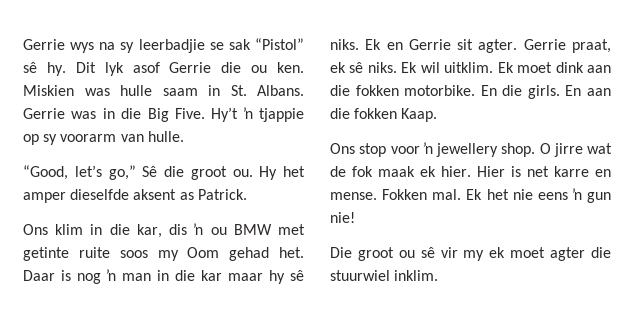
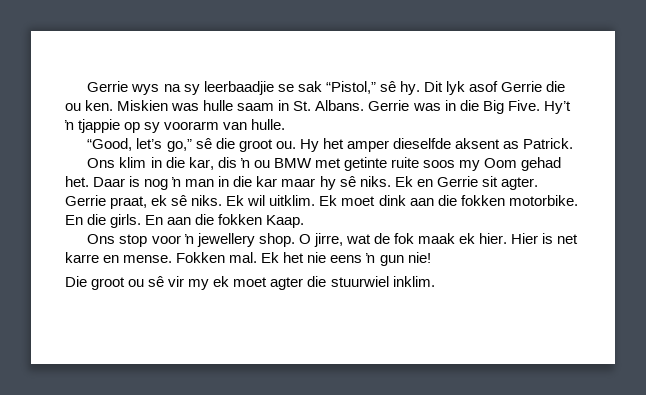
[138,39,205,53] leerbadjie -> [203,81,274,95] leerbaadjie
[254,38,304,50] “Pistol” -> [325,81,376,94] “Pistol,”
[142,166,158,177] Sê -> [195,138,212,149] sê
[553,143,583,157] jirre -> [313,233,343,247] jirre,

